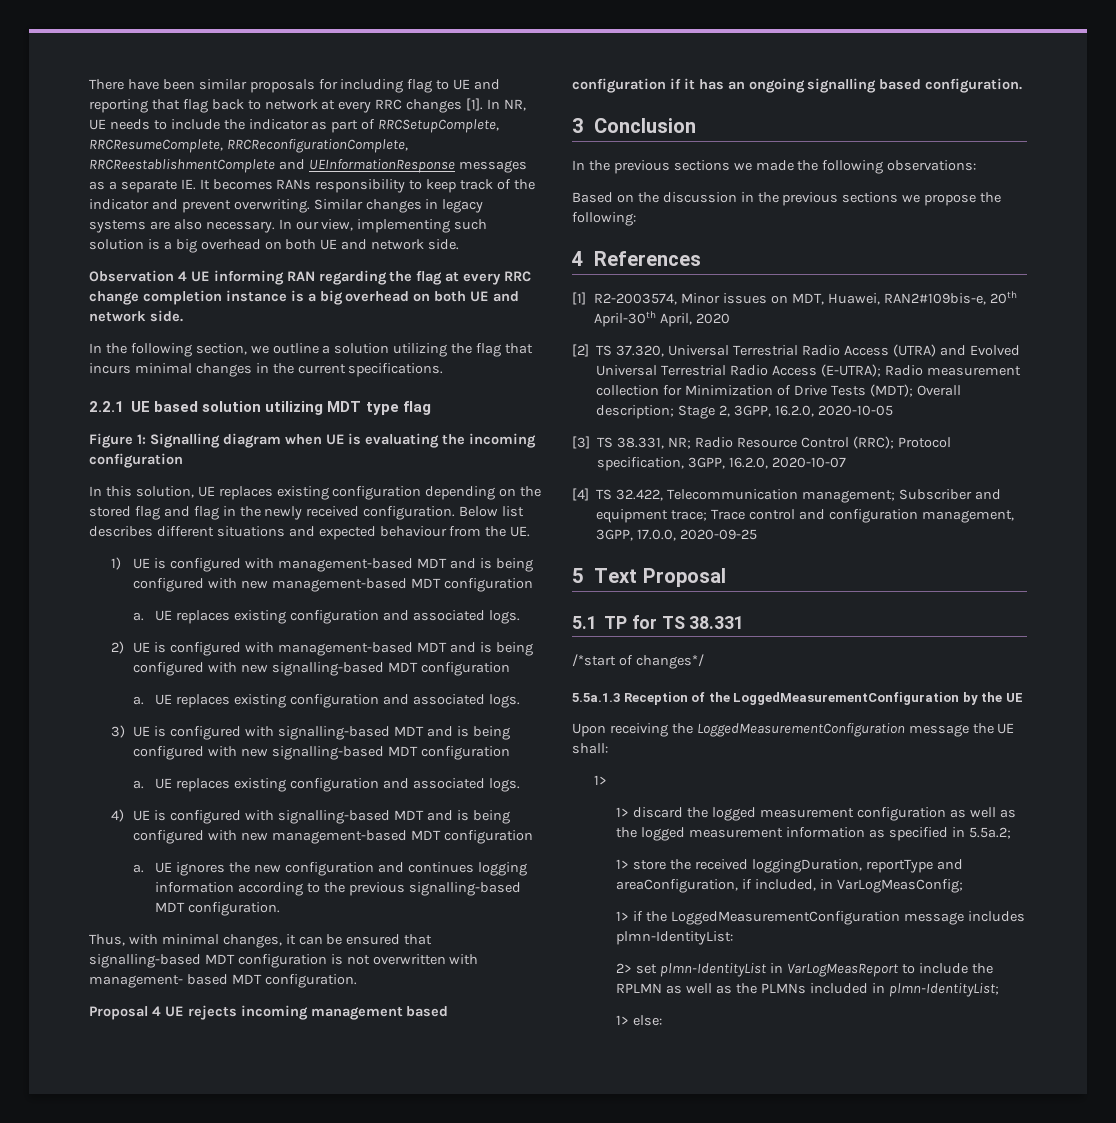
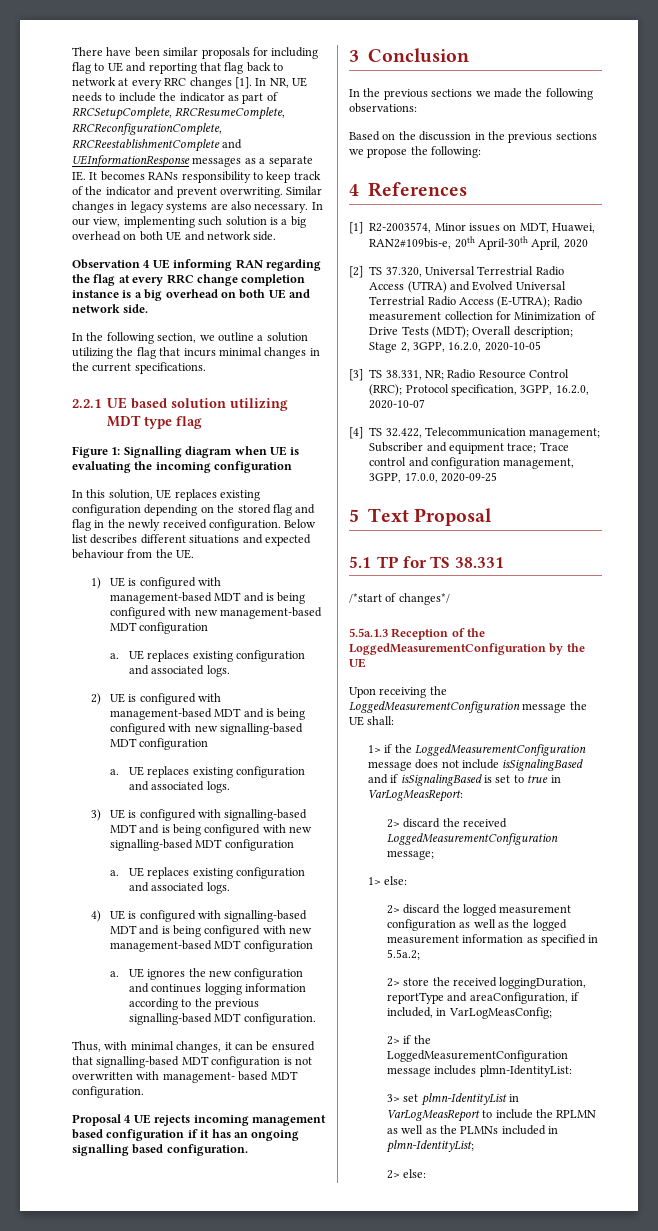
[616,807,630,817] // 1> -> [384,744,587,756] [367,759,584,771] [367,774,561,786] [367,789,463,802] [386,818,508,828] [386,833,558,845] [386,850,434,860] [367,876,408,885] [386,905,400,914] if the LoggedMeasurementConfiguration message does not include isSignalingBased and if isSignalingBased is set to true in VarLogMeasReport: // 2> discard the received LoggedMeasurementConfiguration message; // 1> else: // 2>
[616,859,630,869] 1> -> [386,978,400,987] 2>
[616,911,630,921] 1> -> [386,1036,400,1045] 2>
[616,963,633,973] 2> -> [386,1094,400,1102] 3>
[616,1015,630,1025] 1> -> [386,1170,400,1179] 2>

